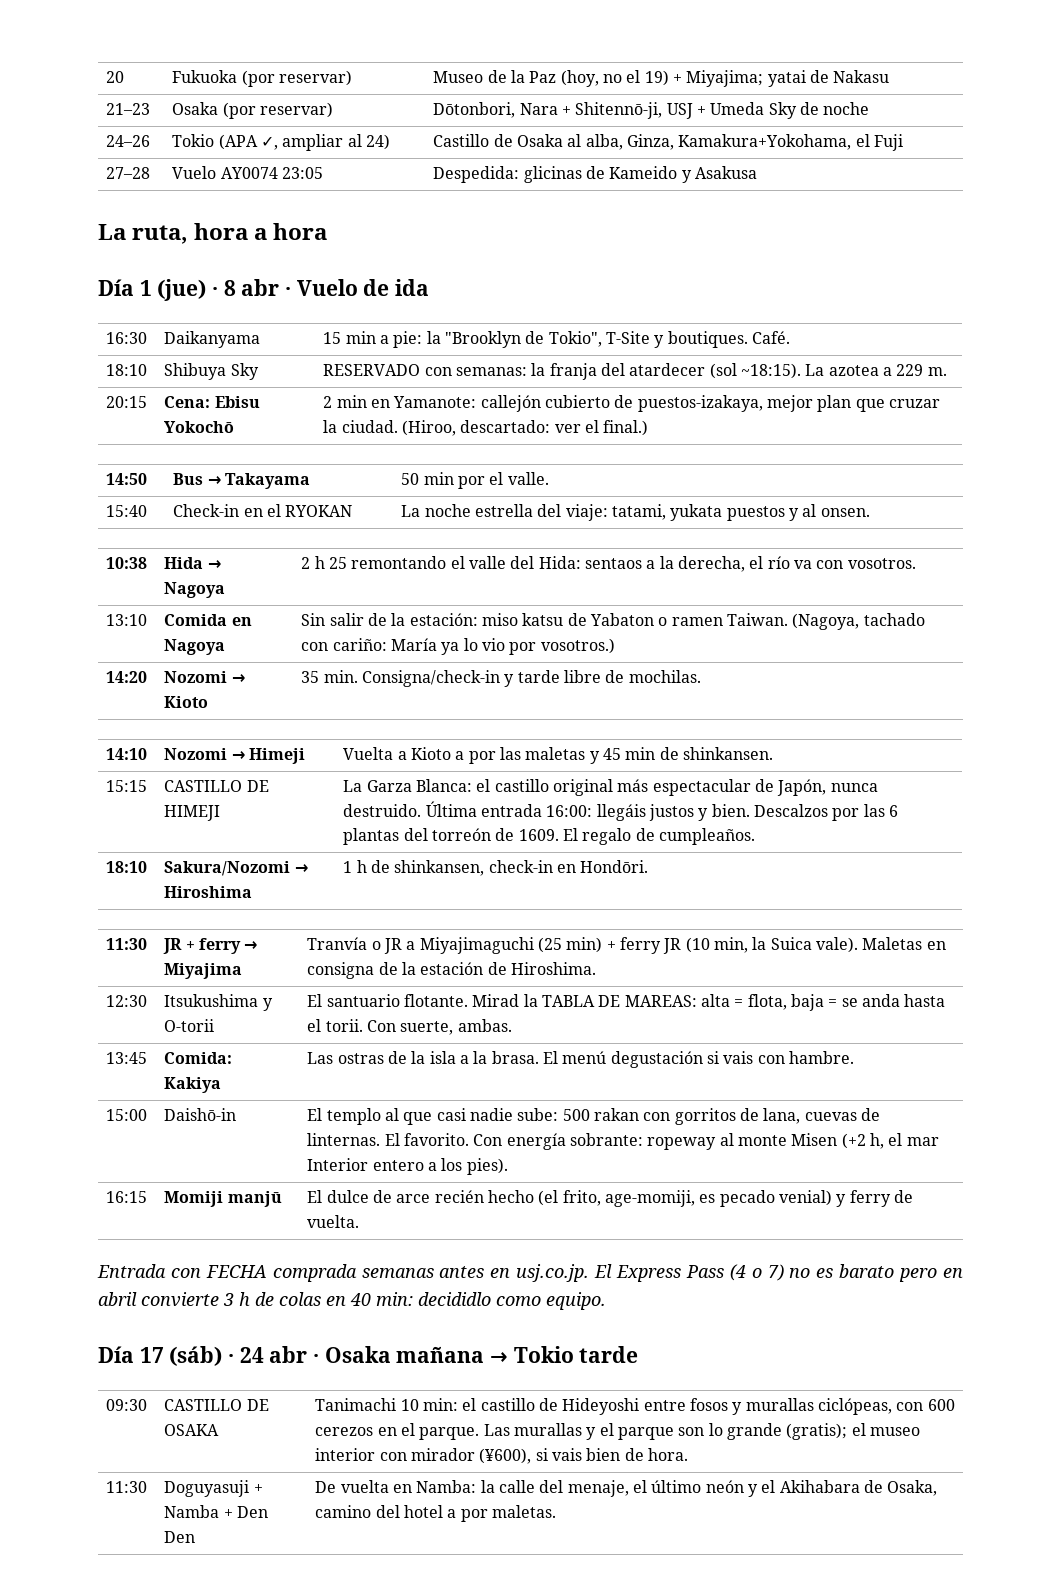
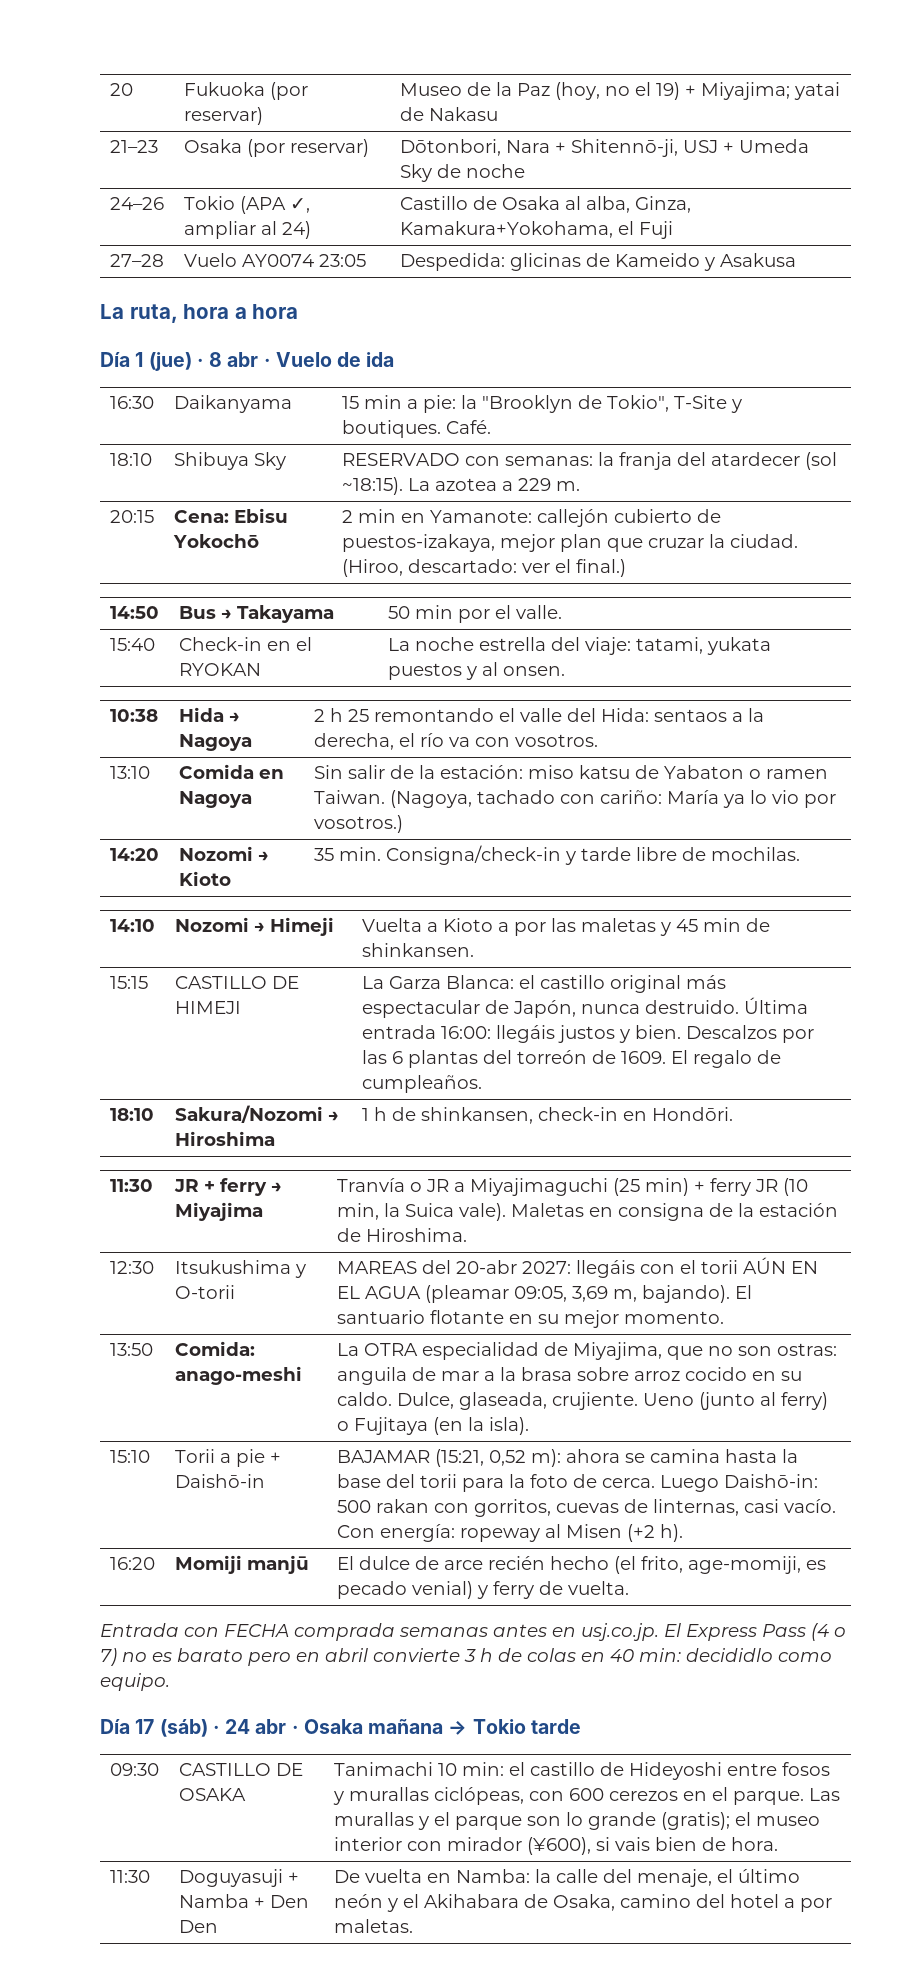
[307,994,946,1011] [307,1019,512,1035] [106,1052,148,1064] [164,1052,233,1064] [164,1077,222,1093] [307,1051,854,1068] [106,1109,148,1121] [164,1108,237,1121] [307,1108,880,1125] [307,1133,644,1150] El santuario flotante. Mirad la TABLA DE MAREAS: alta = flota, baja = se anda hasta el torii. Con suerte, ambas. // 13:45 | Comida: Kakiya | Las ostras de la isla a la brasa. El menú degustación si vais con hambre. // 15:00 | Daishō-in | El templo al que casi nadie sube: 500 rakan con gorritos de lana, cuevas de linternas. El favorito. Con energía sobrante: -> [336,1257,818,1278] [336,1285,752,1303] [336,1310,724,1328] [109,1343,153,1356] [174,1341,255,1356] [174,1366,302,1385] [336,1342,837,1360] [336,1367,802,1385] [336,1392,828,1410] [336,1417,529,1435] [109,1450,150,1463] [174,1449,281,1467] [174,1474,265,1488] [336,1449,798,1467] [336,1474,818,1492] [336,1499,836,1517] [336,1524,455,1542] MAREAS del 20-abr 2027: llegáis con el torii AÚN EN EL AGUA (pleamar 09:05, 3,69 m, bajando). El santuario flotante en su mejor momento. // 13:50 | Comida: anago-meshi | La OTRA especialidad de Miyajima, que no son ostras: anguila de mar a la brasa sobre arroz cocido en su caldo. Dulce, glaseada, crujiente. Ueno (junto al ferry) o Fujitaya (en la isla). // 15:10 | Torii a pie + Daishō-in | BAJAMAR (15:21, 0,52 m): ahora se camina hasta la base del torii para la foto de cerca. Luego Daishō-in: 500 rakan con gorritos, cuevas de linternas, casi vacío. Con energía:
[737,1135,787,1146] monte -> (561, 1531) none
[869,1133,939,1149] [307,1158,508,1175] [106,1191,148,1203] h, el mar Interior entero a los pies). // 16:15 -> [659,1524,683,1542] [109,1557,155,1570] h). // 16:20

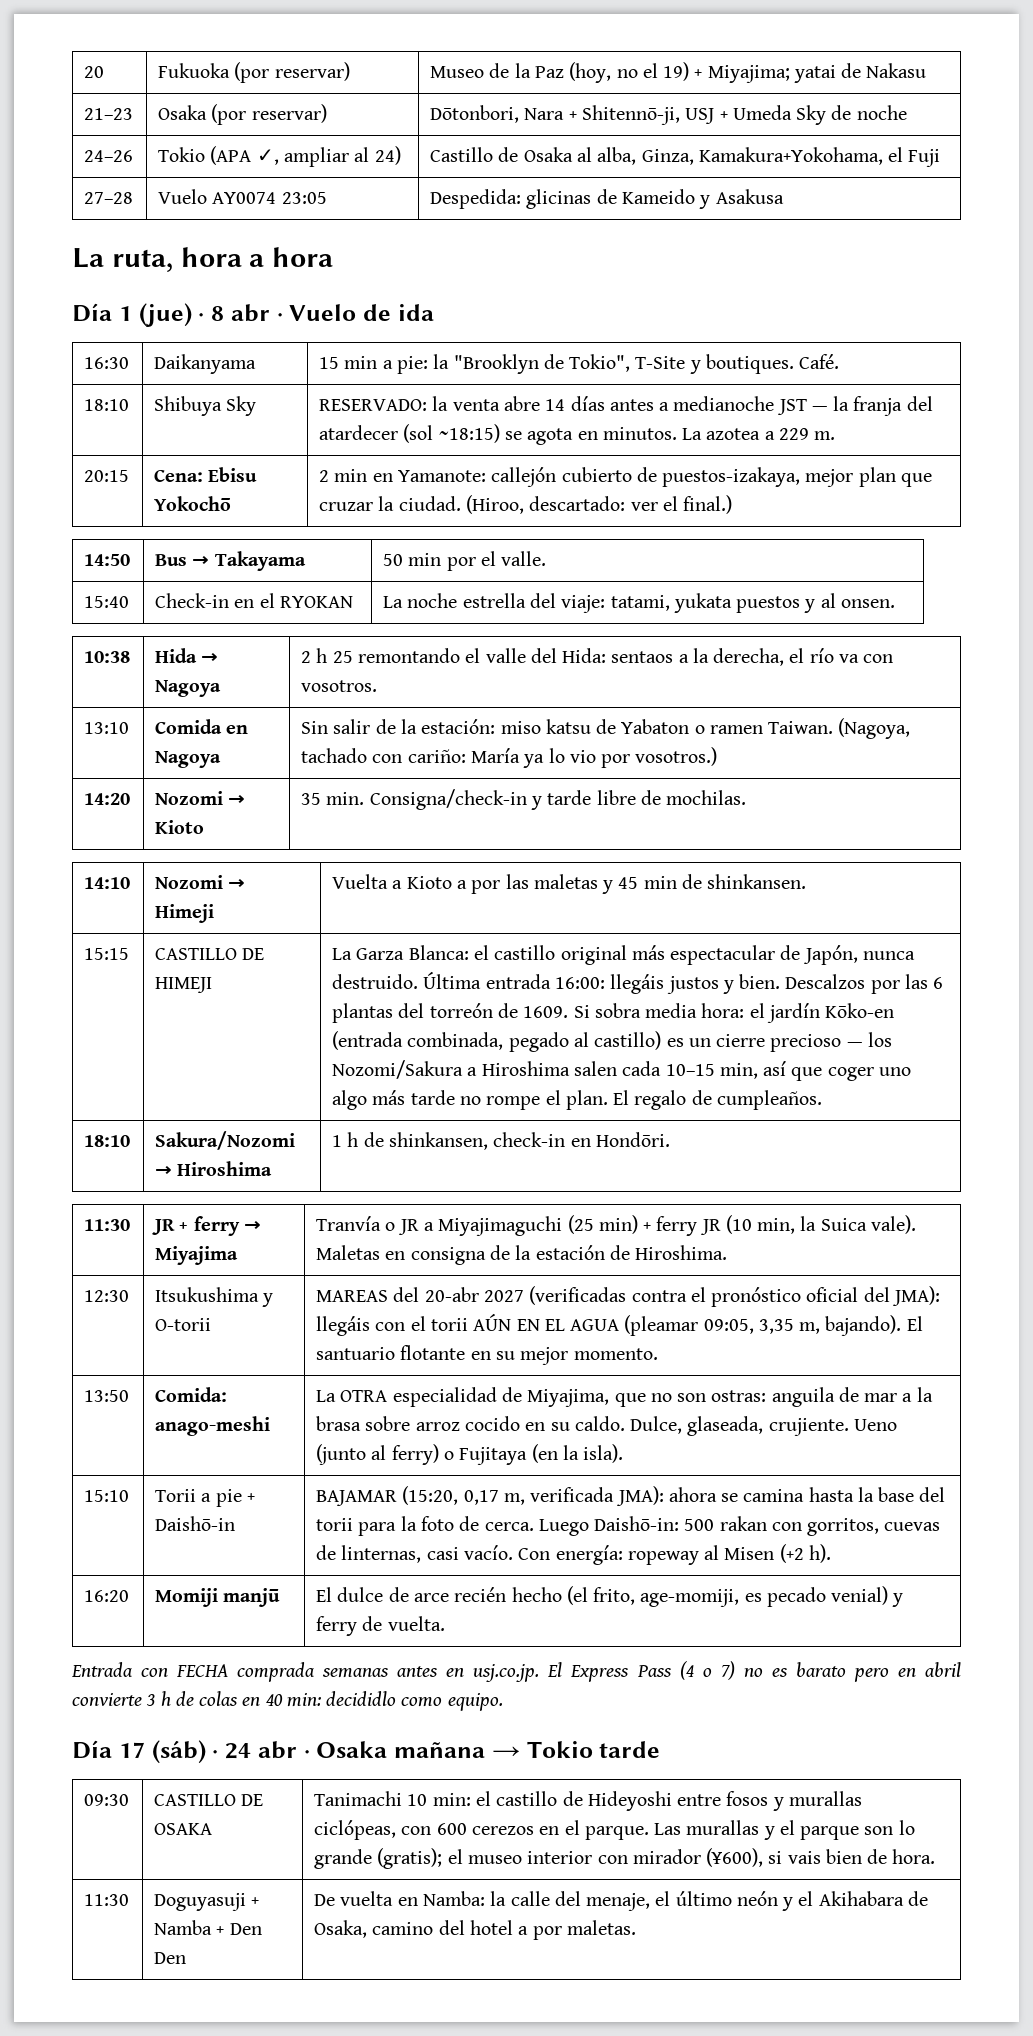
[341,453,593,466] RESERVADO con semanas: -> [319,396,828,415] RESERVADO: la venta abre 14 días antes a medianoche JST —
[341,477,403,495] ~18:15). -> [438,424,677,445] ~18:15) se agota en minutos.
(666, 1057) none -> [573,1003,895,1023] [332,1031,892,1052] [332,1060,911,1081] [332,1090,608,1110] Si sobra media hora: el jardín Kōko-en (entrada combinada, pegado al castillo) es un cierre precioso — los Nozomi/Sakura a Hiroshima salen cada 10–15 min, así que coger uno algo más tarde no rompe el plan.
[521,1261,571,1274] 2027: -> [483,1286,940,1307] 2027 (verificadas contra el pronóstico oficial del JMA):
[571,1286,608,1302] 3,69 -> [758,1319,794,1334] 3,35
[434,1449,561,1467] (15:21, 0,52 m): -> [402,1486,664,1506] (15:20, 0,17 m, verificada JMA):

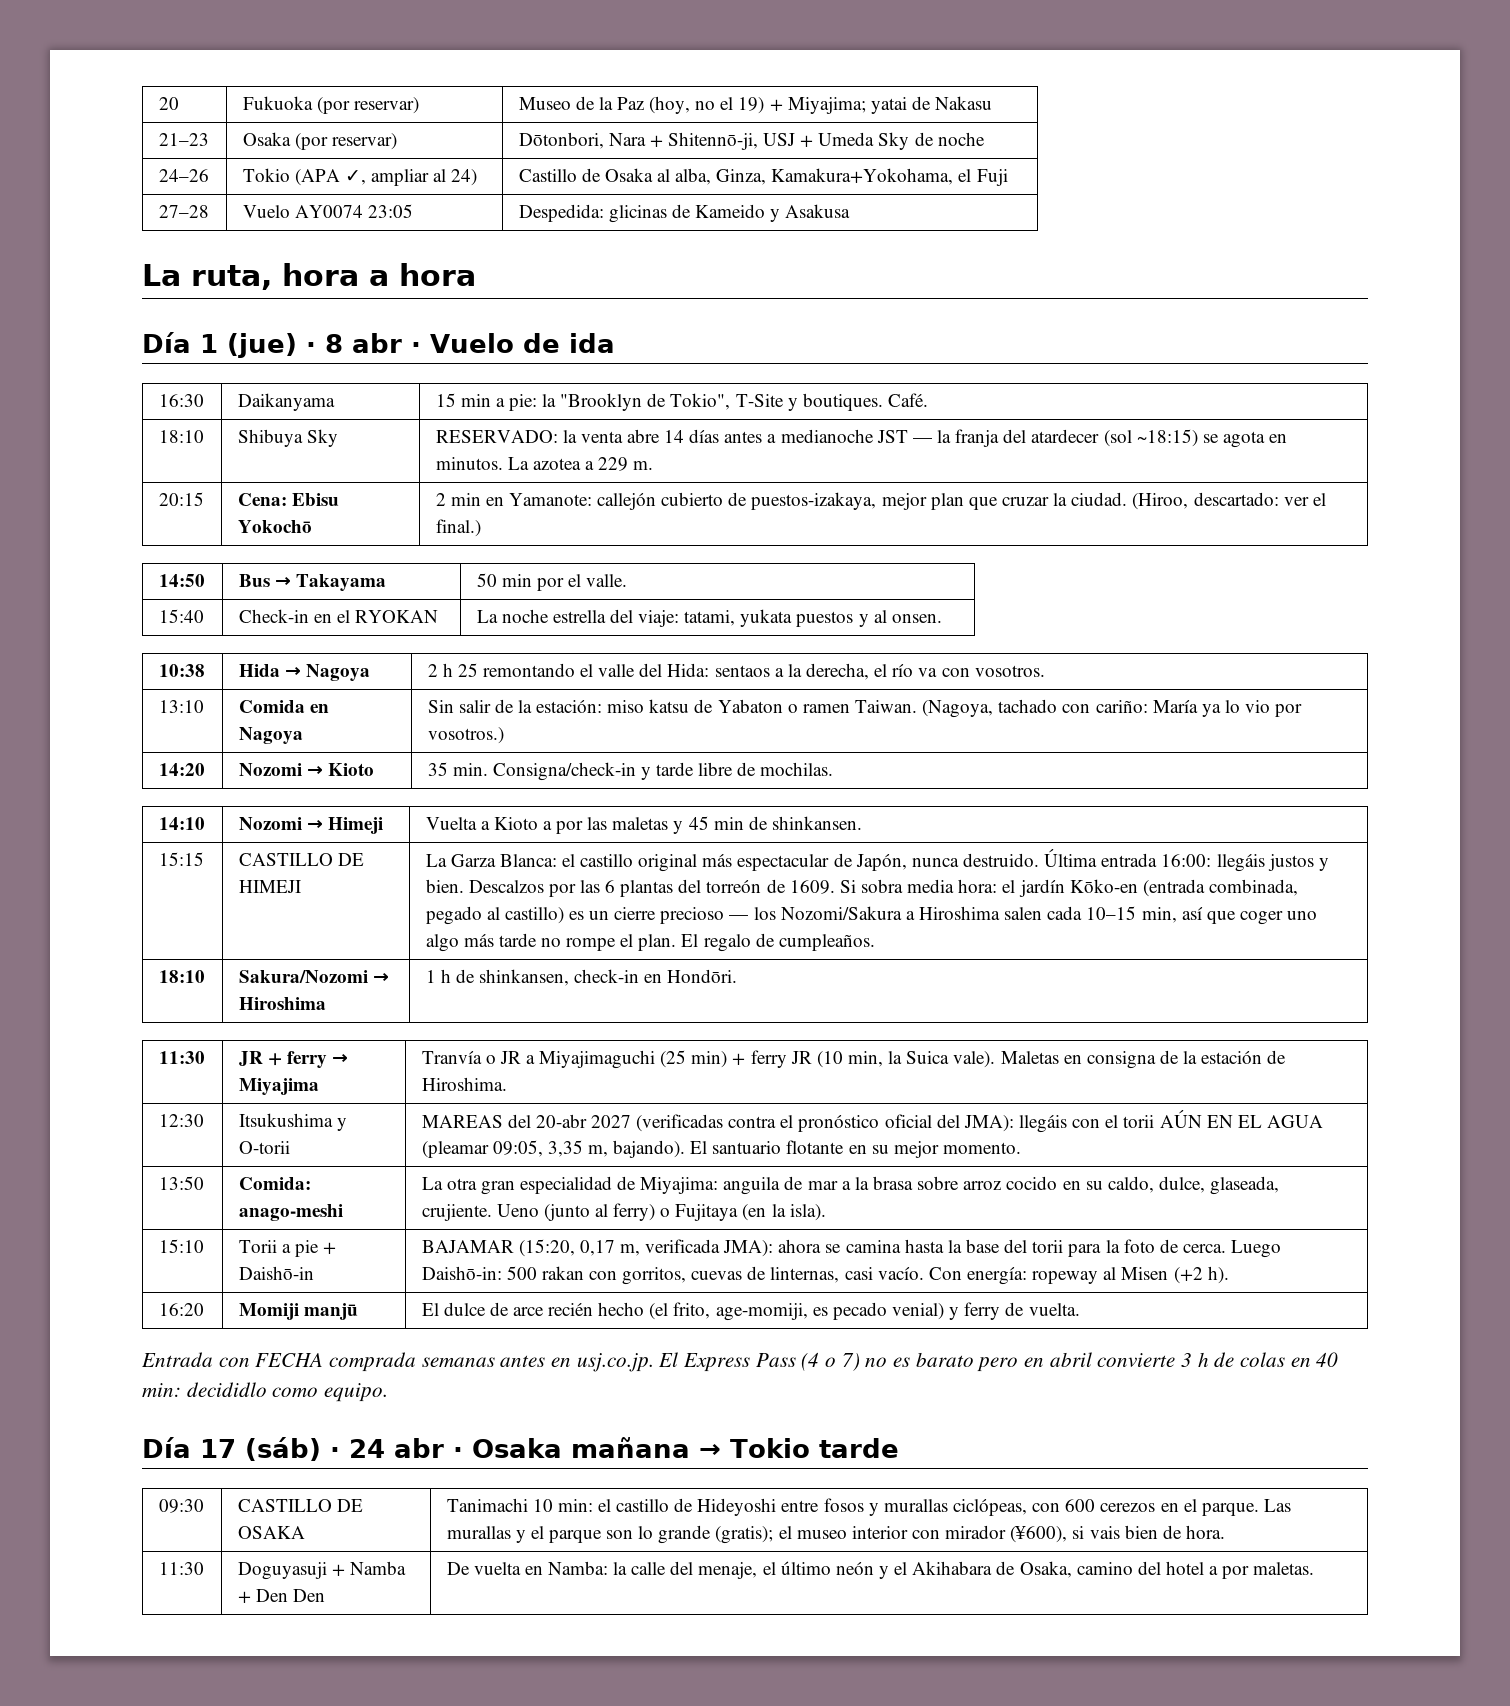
[340,1387,767,1407] OTRA especialidad de Miyajima, que no son ostras: -> [446,1176,719,1195] otra gran especialidad de Miyajima:
[574,1416,683,1434] caldo. Dulce, -> [1107,1176,1205,1193] caldo, dulce,

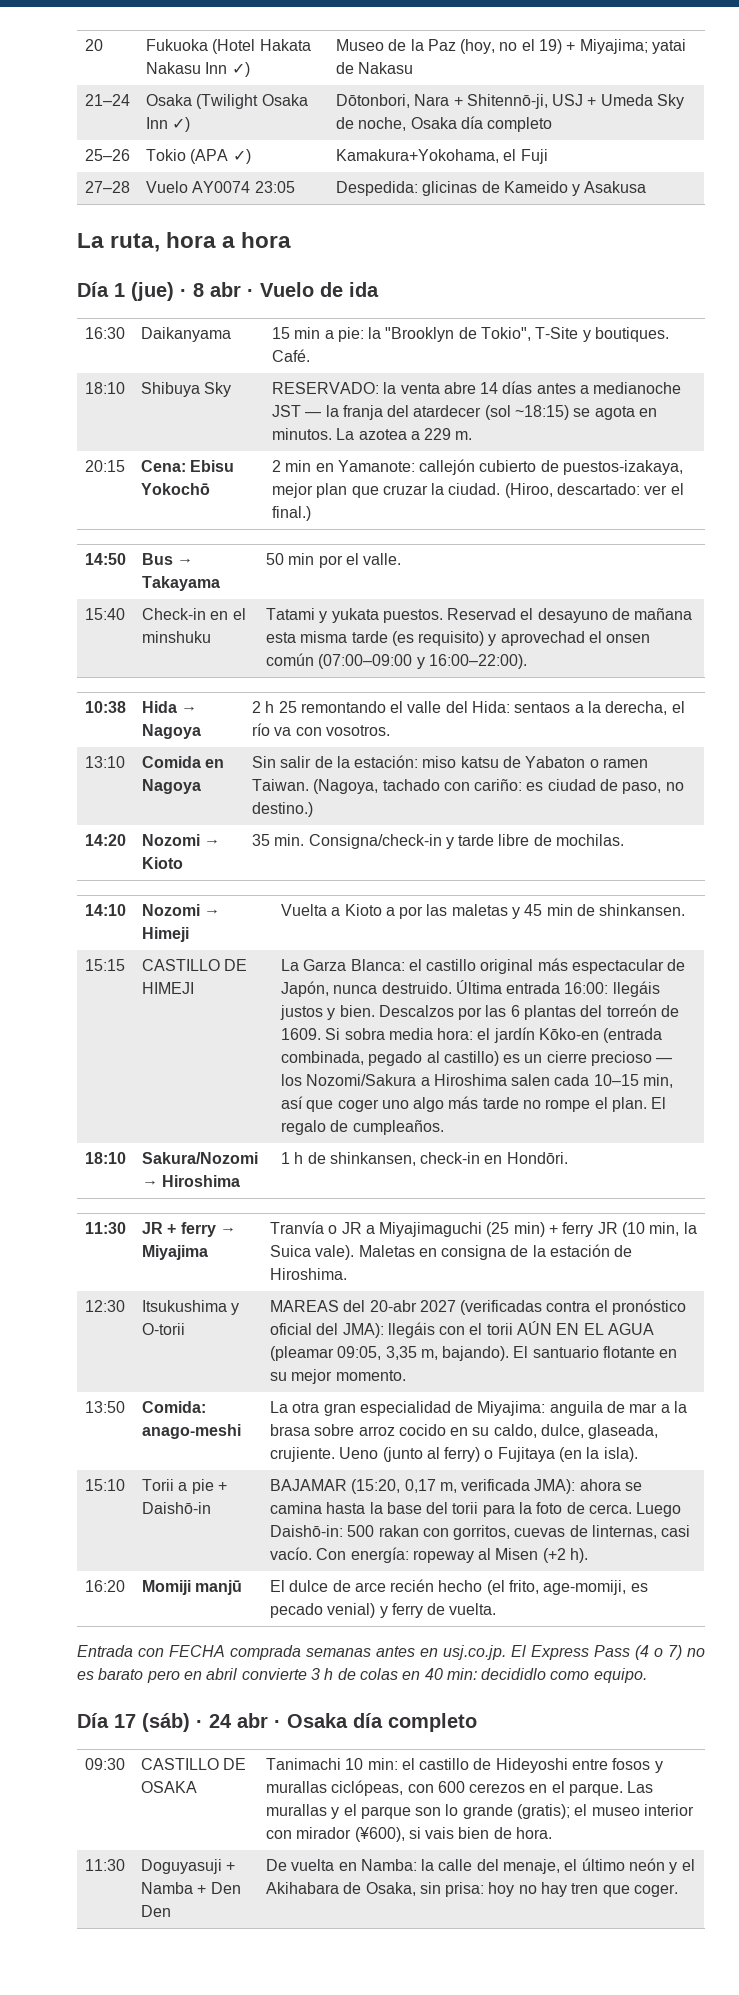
[316,97,419,114] (por reservar) -> [212,39,311,54] [145,62,250,77] (Hotel Hakata Nakasu Inn ✓)
[158,133,209,146] [242,132,397,150] 21–23 | Osaka (por reservar) -> [84,94,130,106] [145,94,308,109] [145,117,191,132] 21–24 | Osaka (Twilight Osaka Inn ✓)
[937,132,985,146] [158,169,209,182] [242,168,478,186] [518,168,767,185] noche // 24–26 | Tokio (APA ✓, ampliar al 24) | Castillo de Osaka al alba, Ginza, -> [358,116,553,132] [84,149,130,161] [145,149,251,164] noche, Osaka día completo // 25–26 | Tokio (APA ✓) |
[354,610,438,623] [476,609,942,627] RYOKAN | La noche estrella del viaje: tatami, yukata puestos y al onsen. -> [141,631,211,643] [265,608,693,623] [265,631,651,646] [265,653,527,669] minshuku | Tatami y yukata puestos. Reservad el desayuno de mañana esta misma tarde (es requisito) y aprovechad el onsen común (07:00–09:00 y 16:00–22:00).
[1152,700,1303,717] [427,727,504,744] María ya lo vio por vosotros.) -> [526,779,684,794] [251,802,313,817] es ciudad de paso, no destino.)
[571,1437,899,1458] mañana → Tokio tarde -> [353,1713,477,1732] día completo
[1076,1561,1315,1579] camino del hotel a por maletas. -> [419,1882,679,1897] sin prisa: hoy no hay tren que coger.

